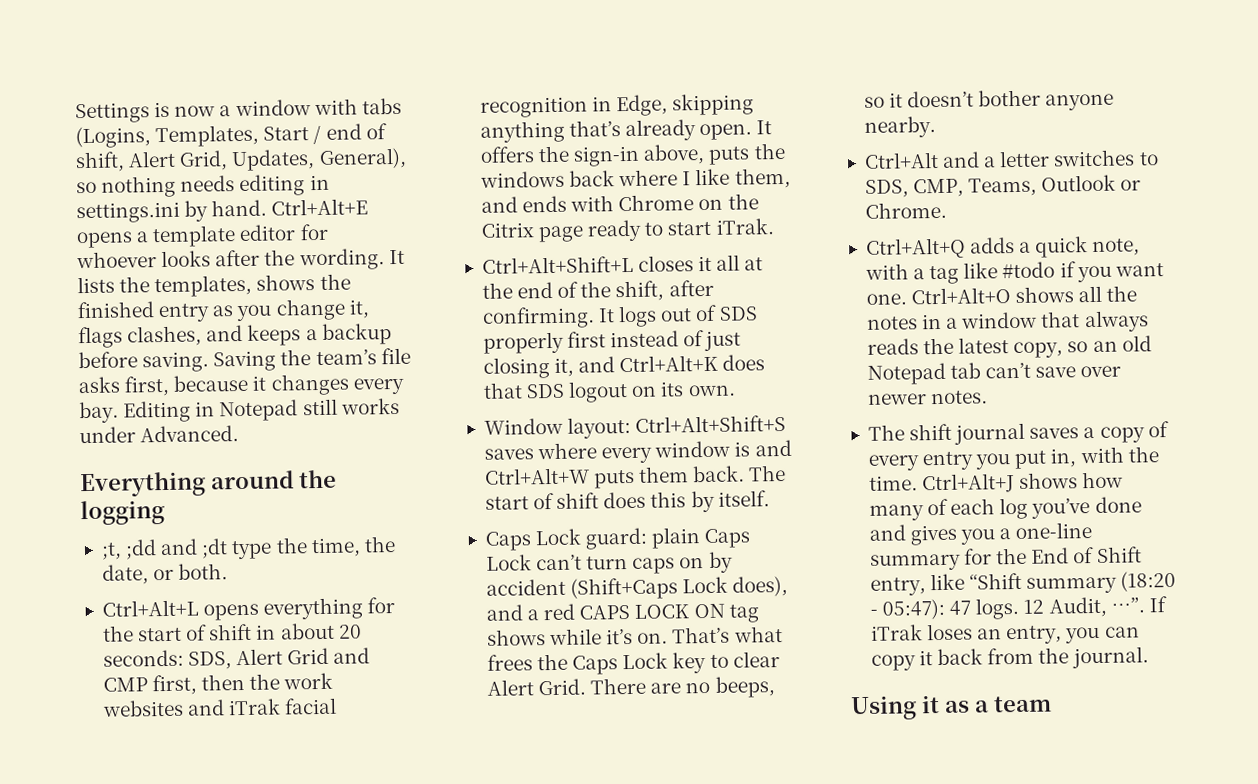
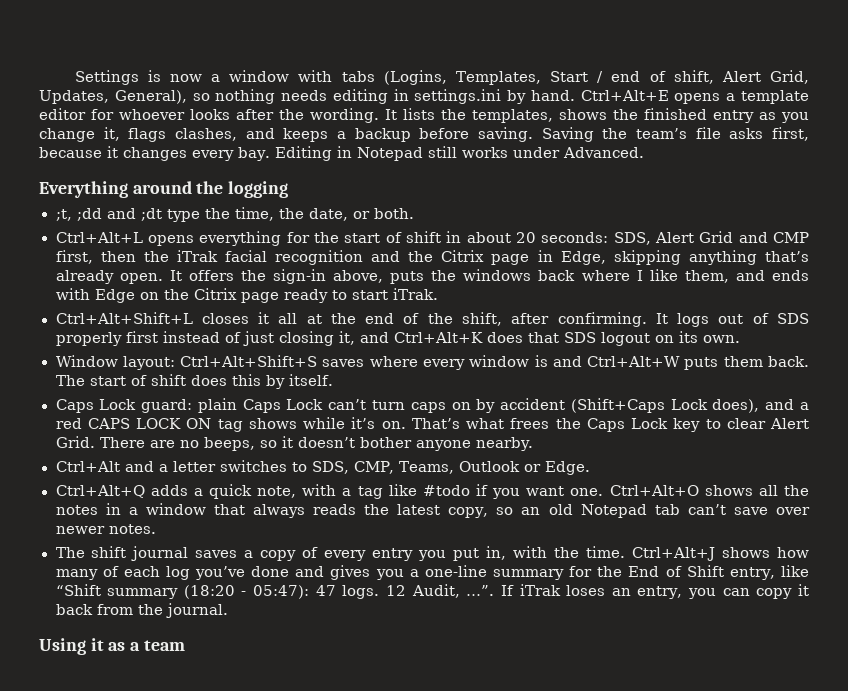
[283,672,334,690] [101,697,338,717] [479,96,588,118] work websites and iTrak facial recognition -> [176,250,530,265] iTrak facial recognition and the Citrix page
[618,194,695,212] Chrome -> [94,289,135,303] Edge
[864,201,947,219] Chrome. -> [545,461,591,475] Edge.

